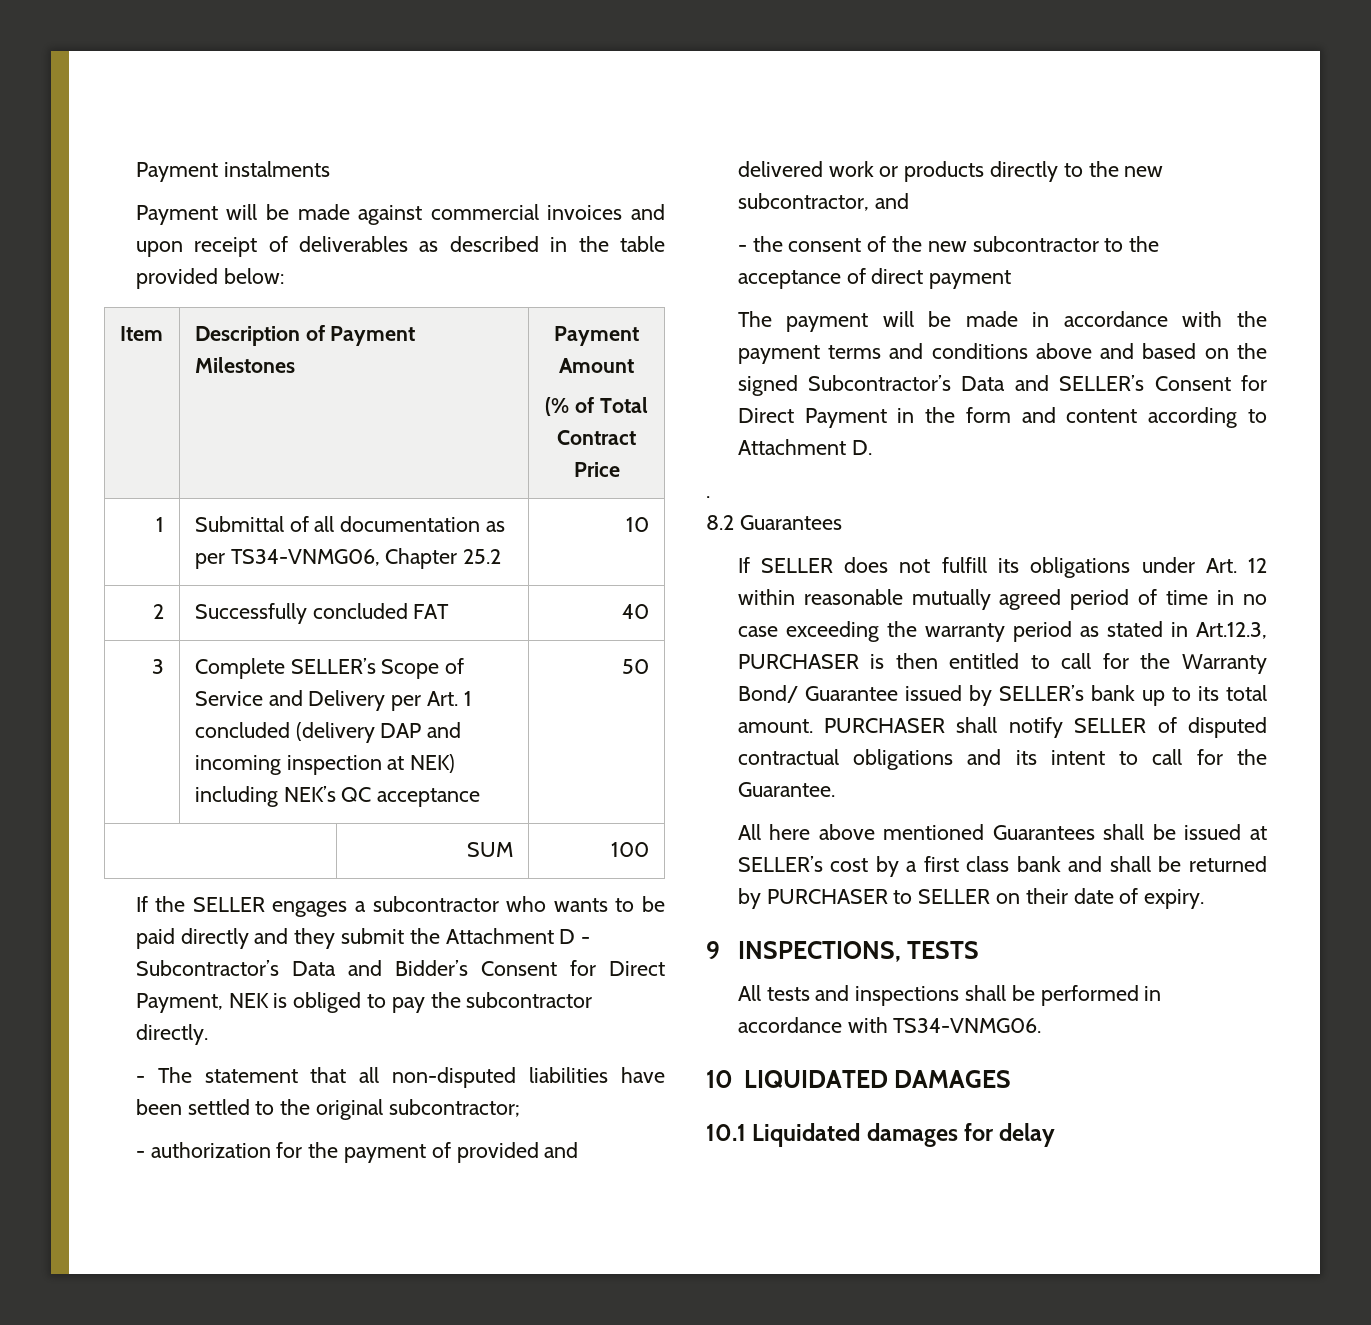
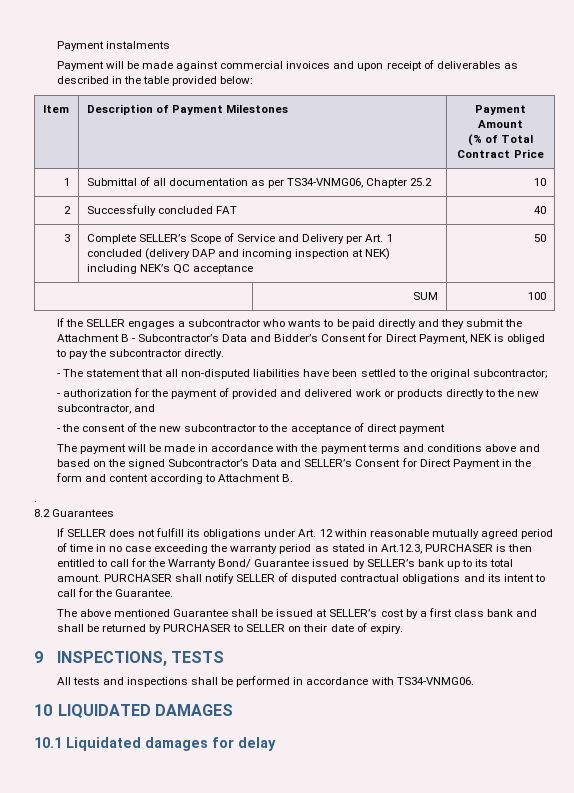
[559,929,576,944] D -> [120,334,129,342] B
[851,440,872,455] D. -> [282,474,294,482] B.
[737,824,811,840] All here -> [56,609,77,617] The
[992,825,1095,840] Guarantees -> [172,609,228,617] Guarantee

